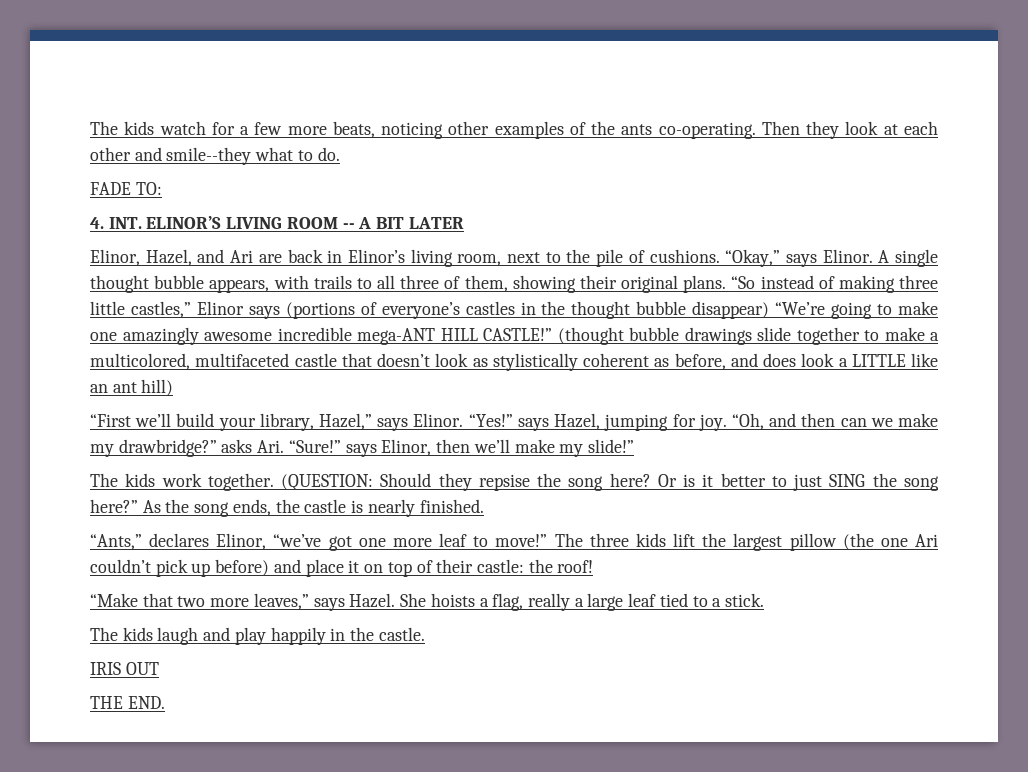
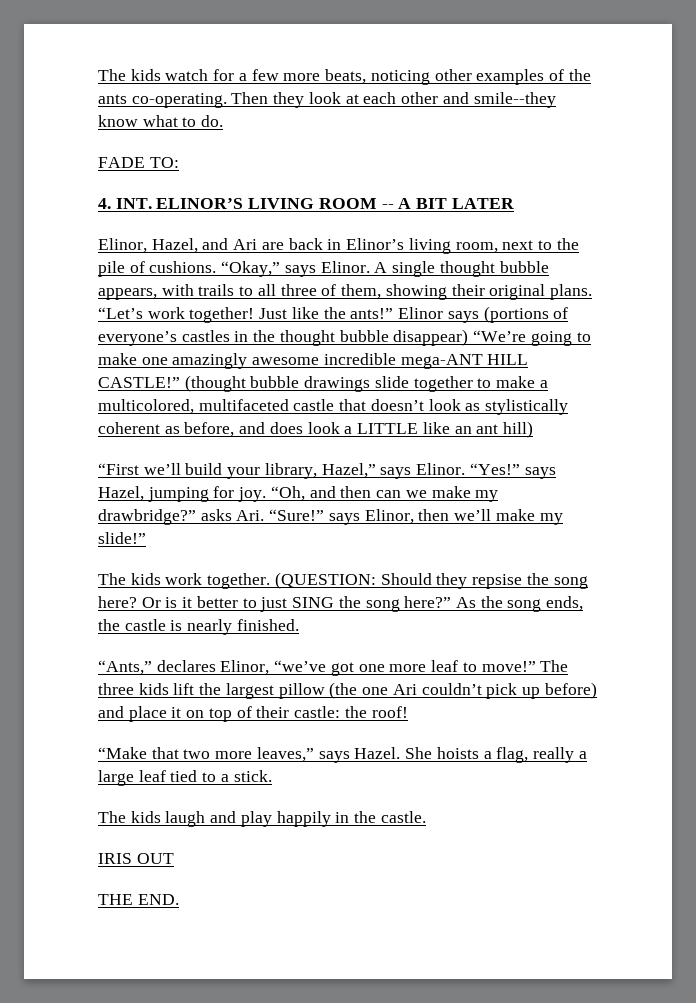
(252, 156) none -> [98,115,138,127] know
[731,275,938,293] [90,301,191,318] “So instead of making three little castles,” -> [98,307,394,323] “Let’s work together! Just like the ants!”

